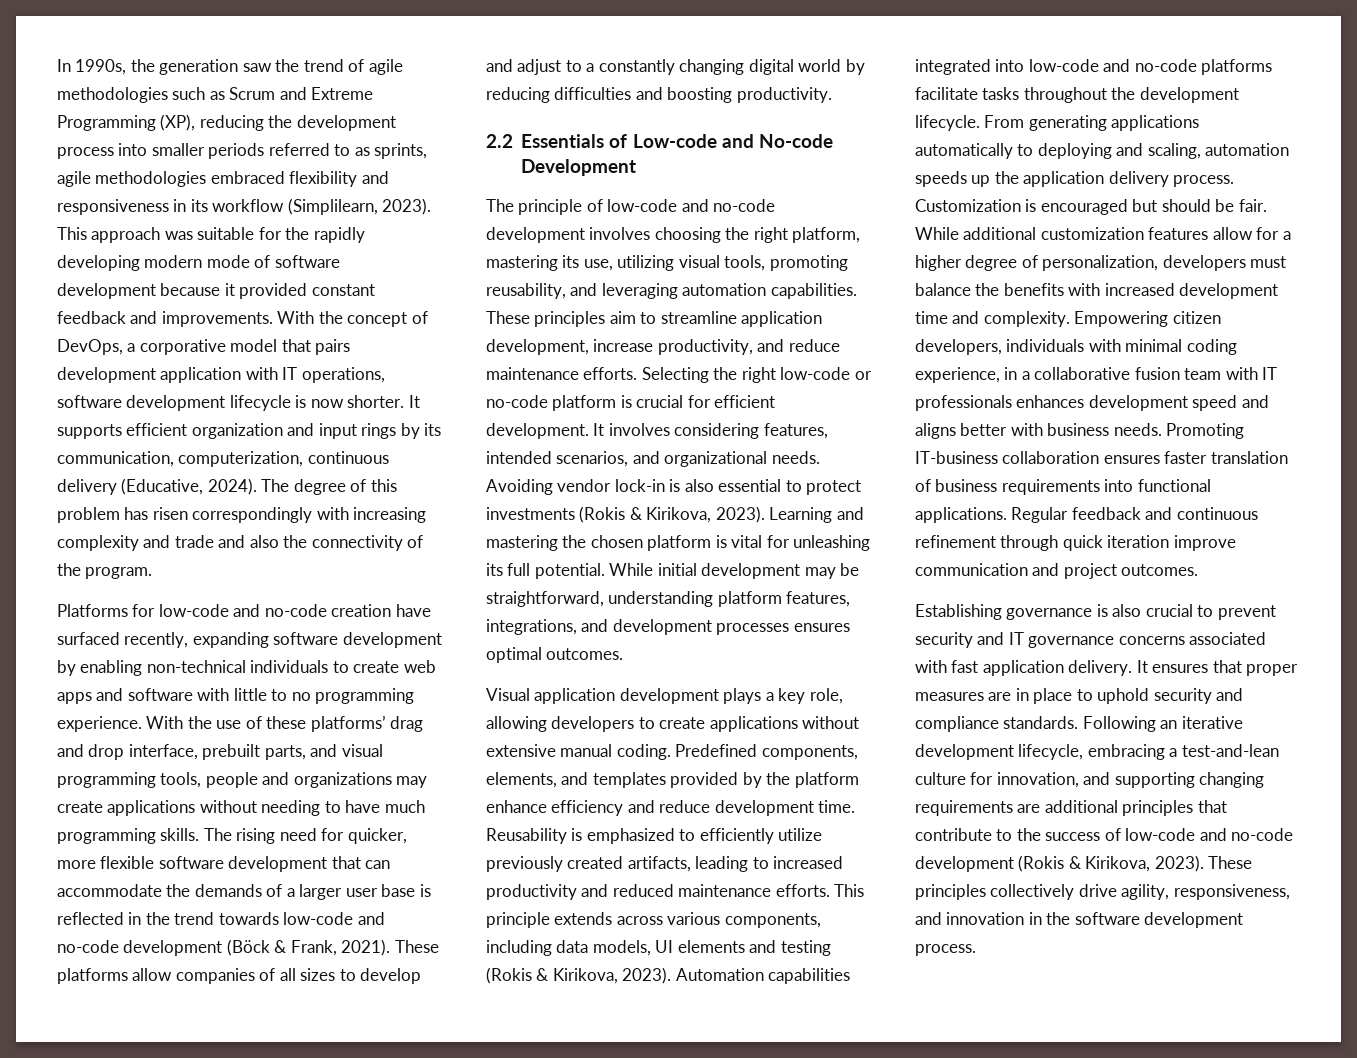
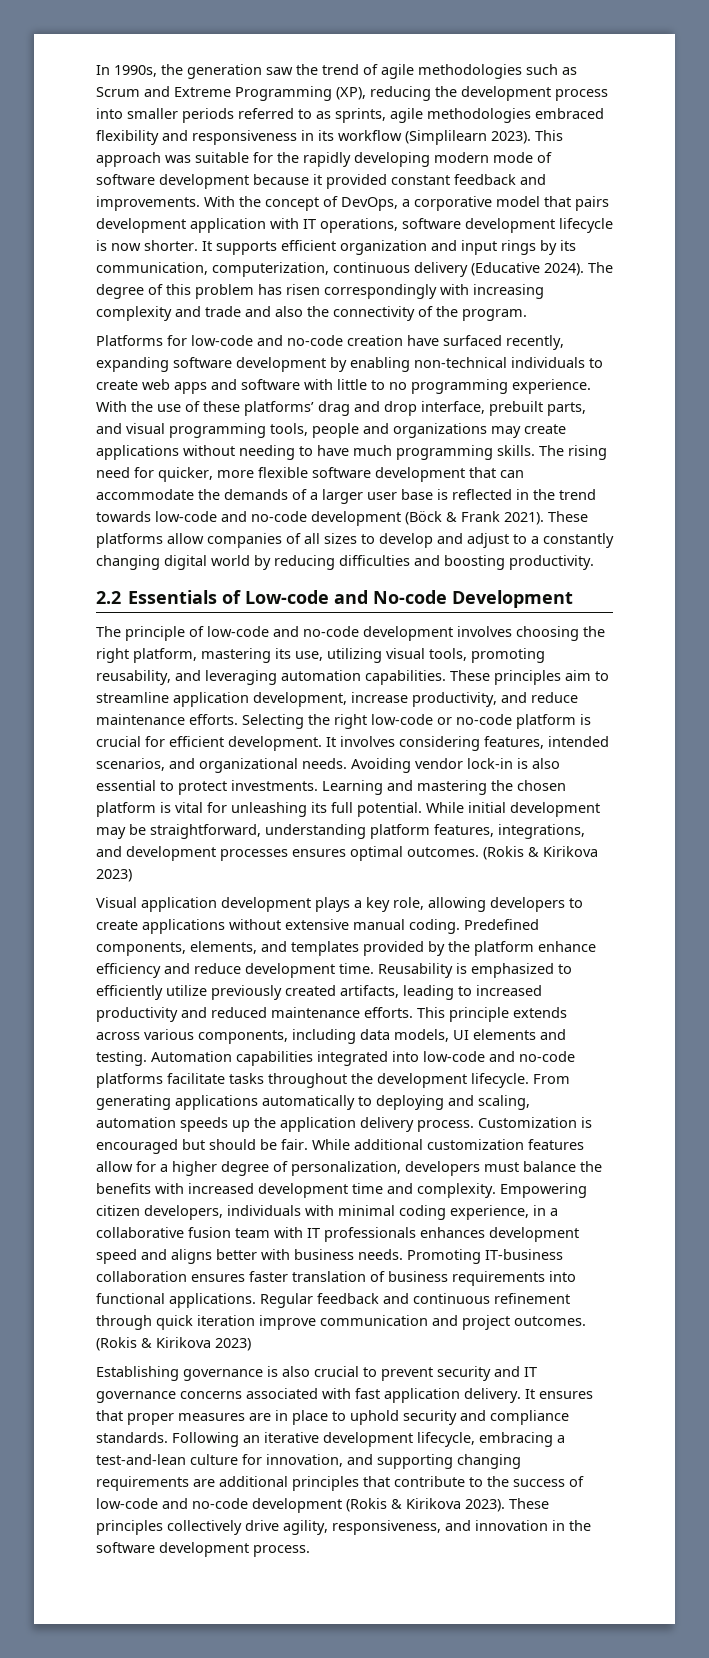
[287,198,378,215] (Simplilearn, -> [405,130,487,145] (Simplilearn
[121,478,204,495] (Educative, -> [471,262,540,276] (Educative
[290,940,337,956] Frank, -> [461,511,500,522] Frank
[486,506,765,523] investments (Rokis & Kirikova, 2023). -> [231,780,318,791] investments.
(624, 654) none -> [483,846,598,860] [96,869,132,882] (Rokis & Kirikova 2023)
[780,940,831,956] [486,967,672,984] testing (Rokis & Kirikova, 2023). -> [96,1051,147,1066] testing.
(1199, 570) none -> [96,1337,251,1351] (Rokis & Kirikova 2023)
[1085,856,1151,872] Kirikova, -> [406,1498,461,1509] Kirikova

